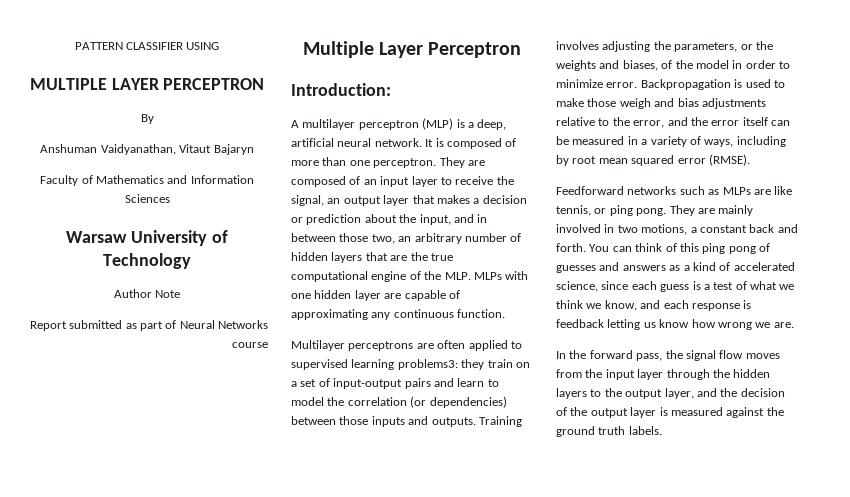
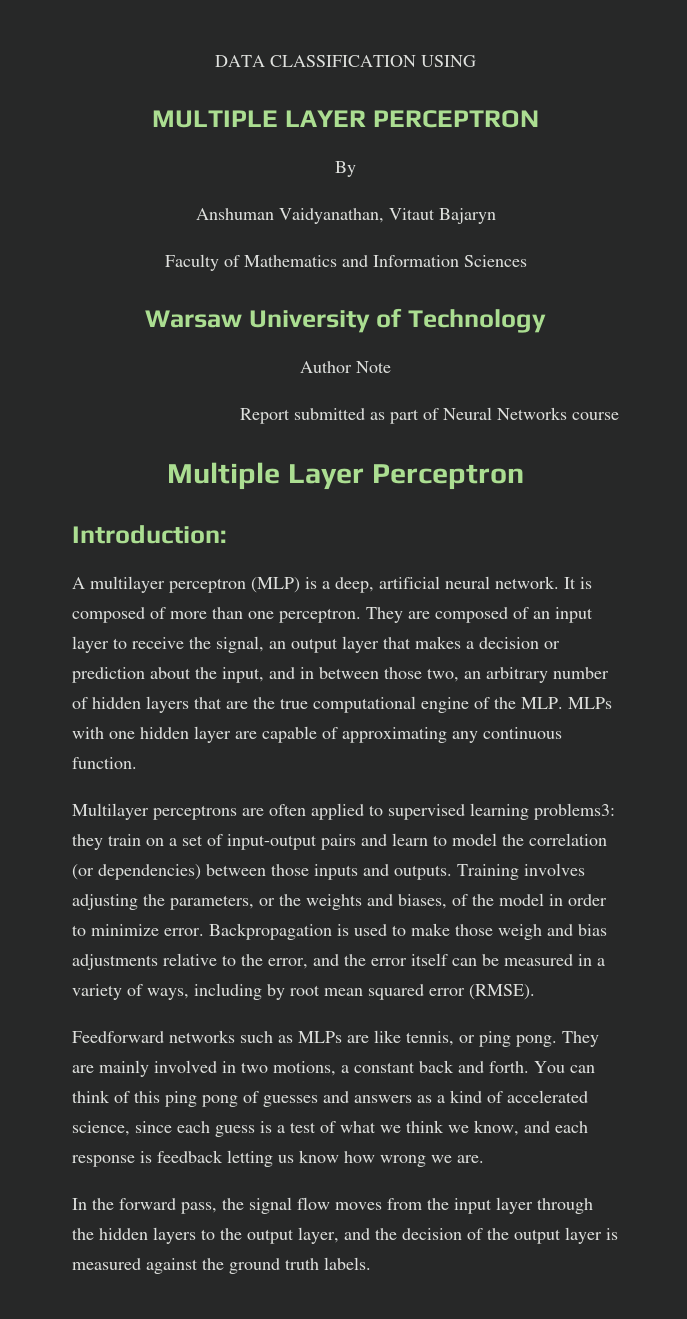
[74,42,183,50] PATTERN CLASSIFIER -> [215,55,416,67] DATA CLASSIFICATION

